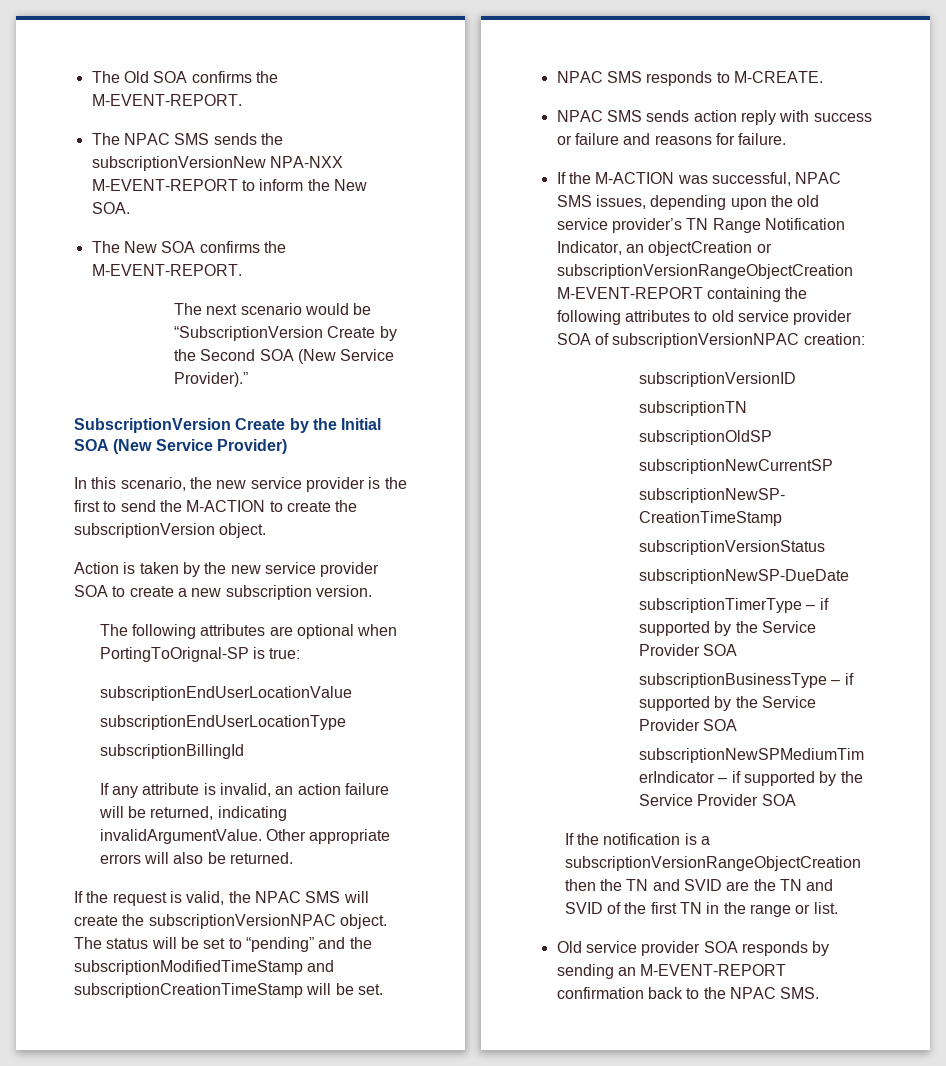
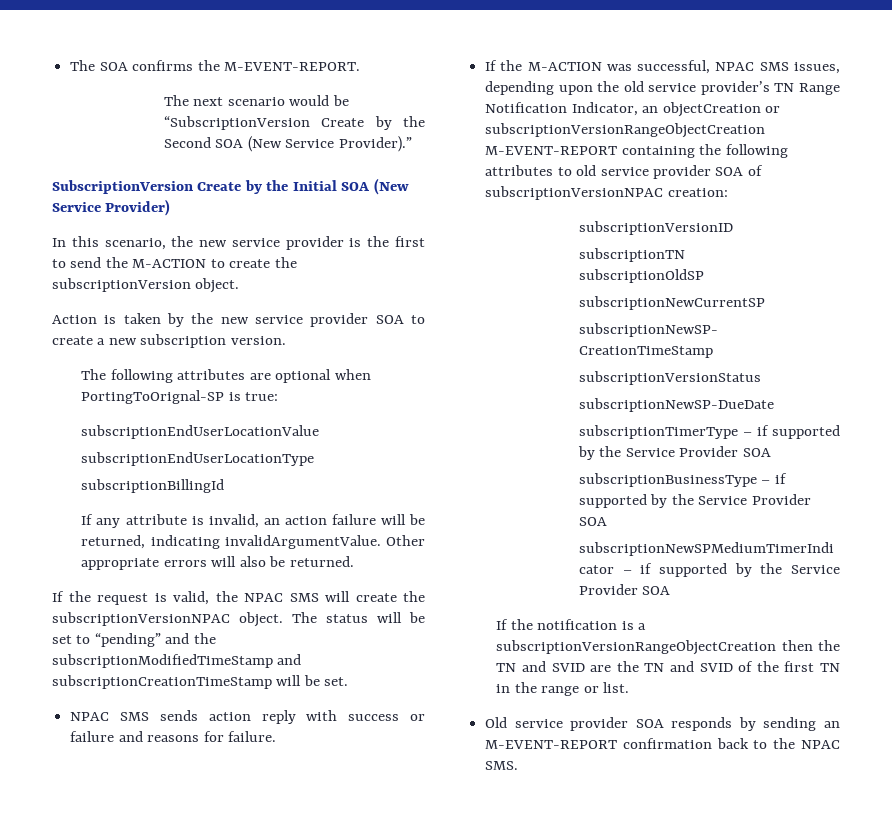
[91,71,278,83] [91,94,242,106] [91,133,283,145] [91,156,343,171] [91,179,367,191] [91,202,130,214] [91,241,157,253] The Old SOA confirms the M-EVENT-REPORT. // The NPAC SMS sends the subscriptionVersionNew NPA-NXX M-EVENT-REPORT to inform the New SOA. // The New -> [70,60,96,71] The
[556,71,823,86] // NPAC SMS responds to M-CREATE. -> (349, 681) none

